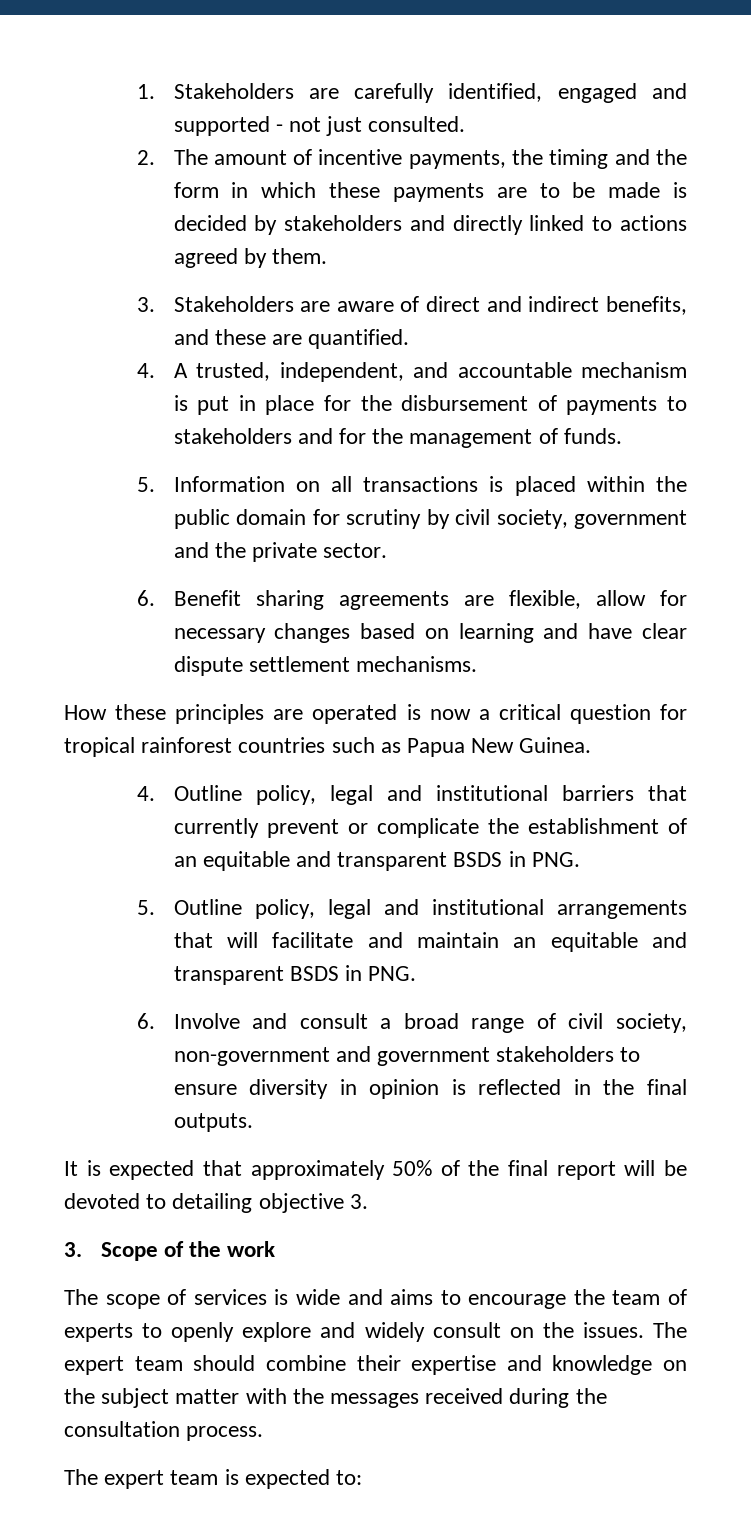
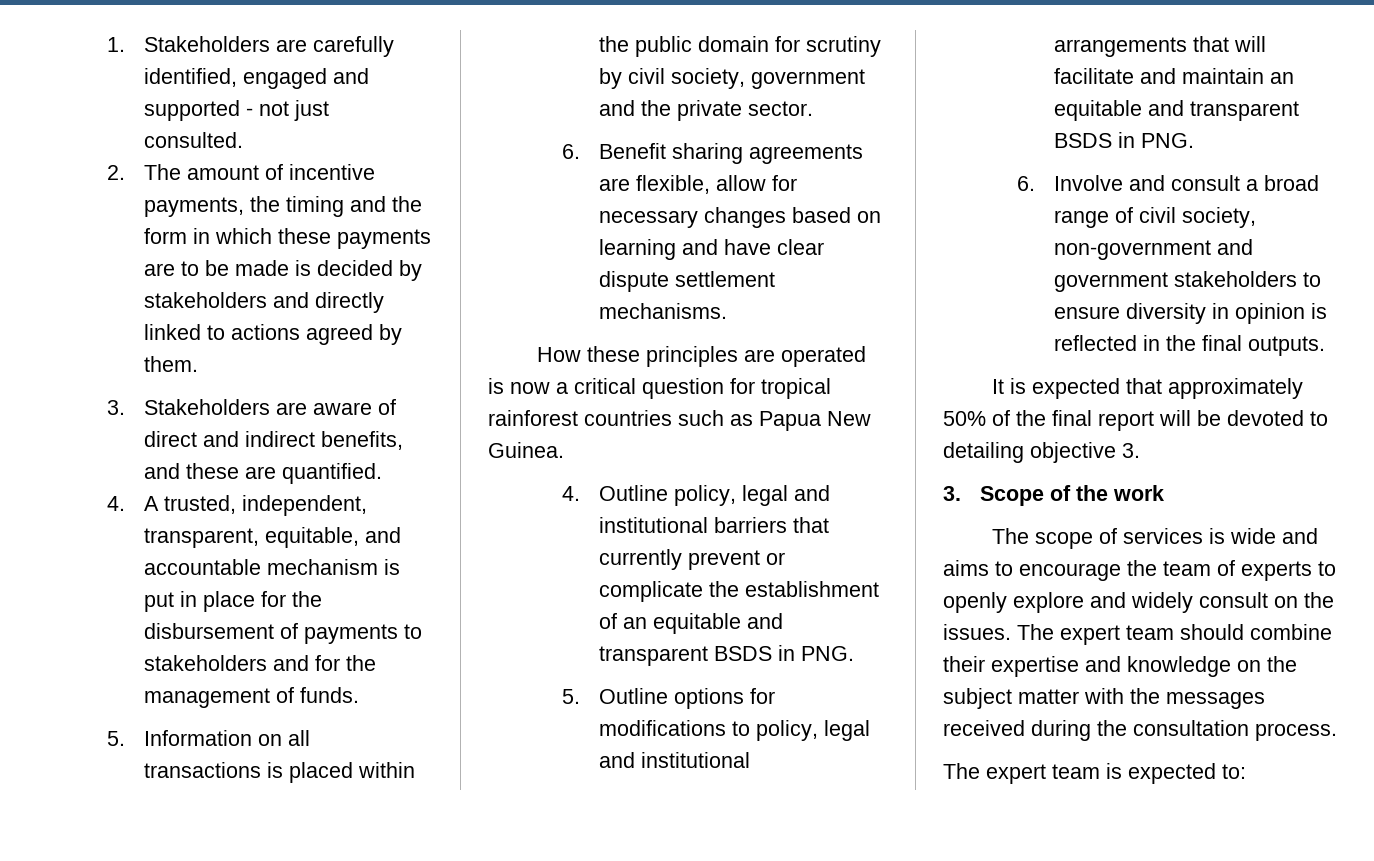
(404, 372) none -> [143,527,359,548] transparent, equitable,
(242, 907) none -> [673,688,775,709] [598,720,750,736] options for modifications to

